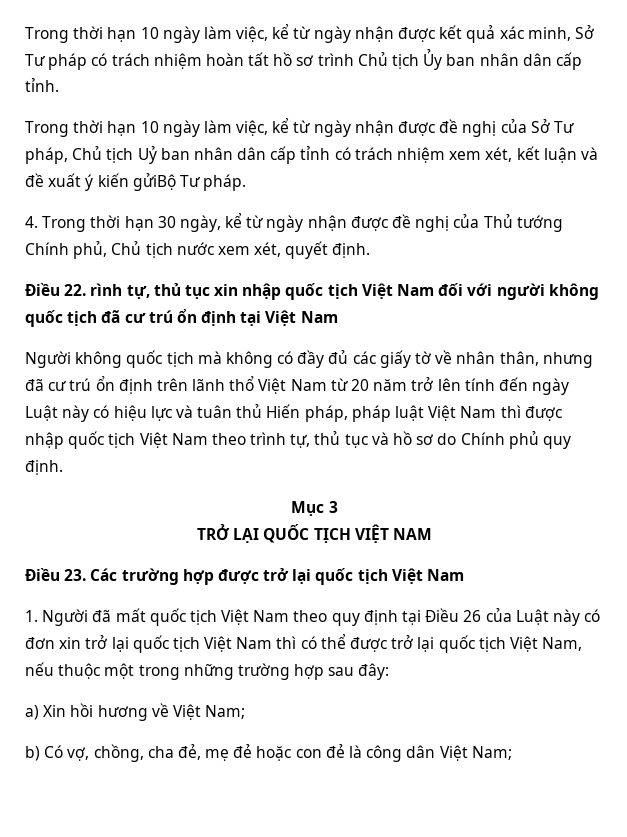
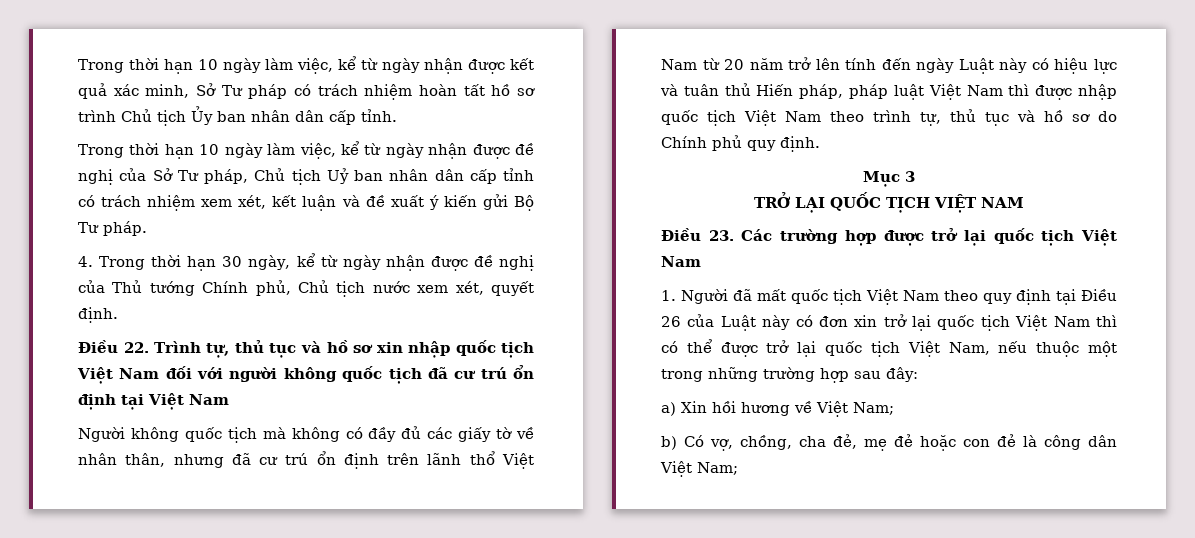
[132,173,176,191] gửiBộ -> [482,194,535,211] gửi Bộ
[90,283,210,299] rình tự, thủ tục -> [154,340,373,358] Trình tự, thủ tục và hồ sơ

